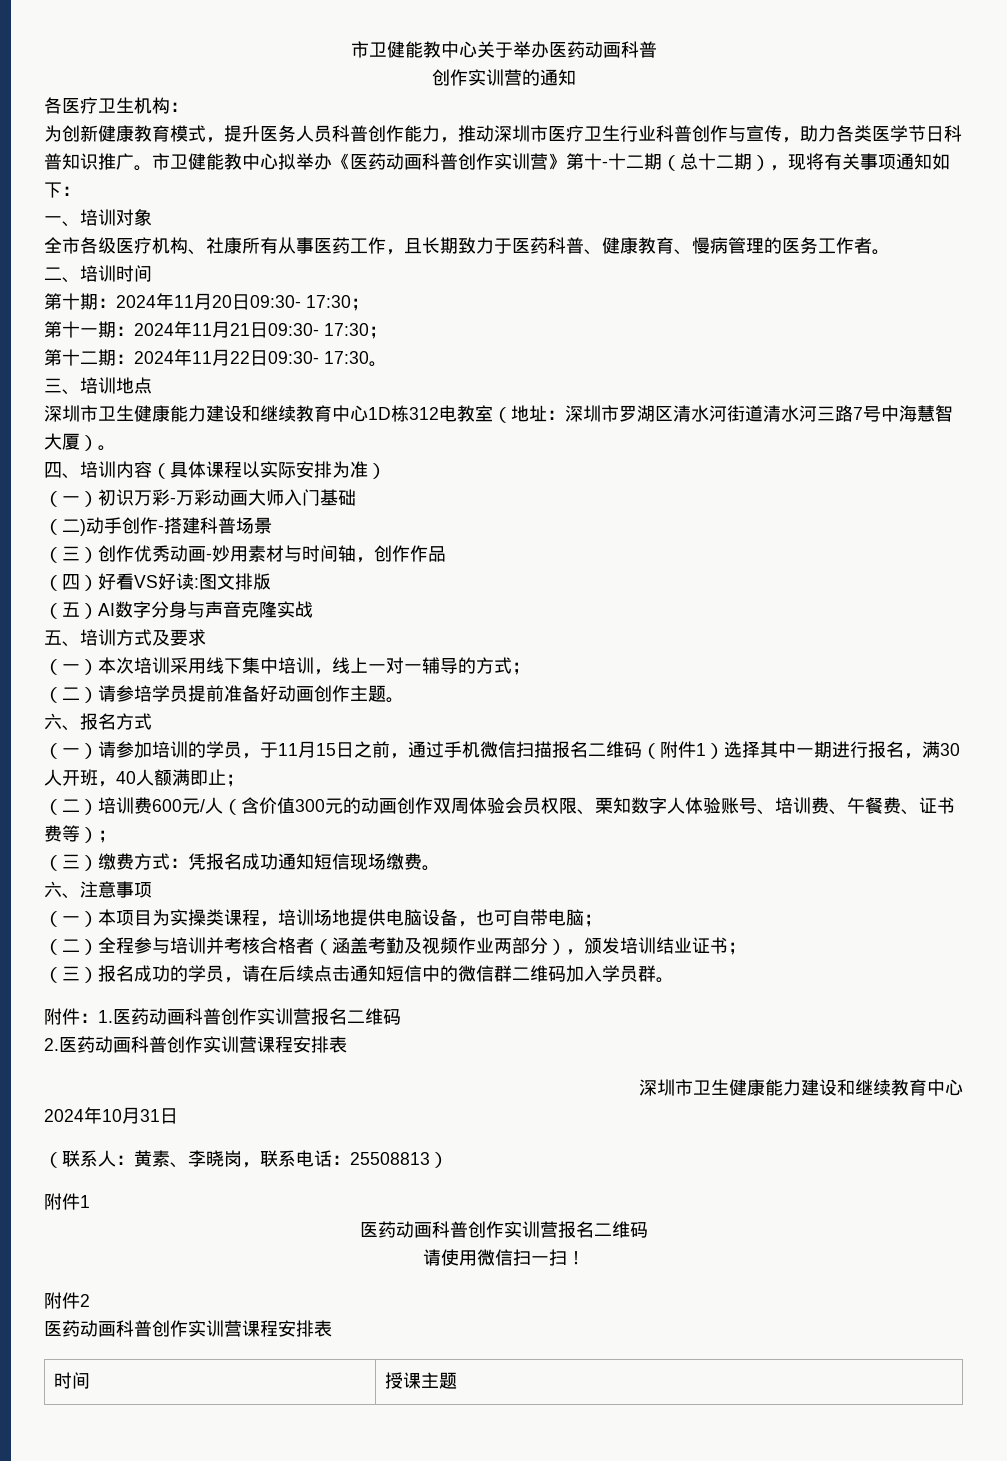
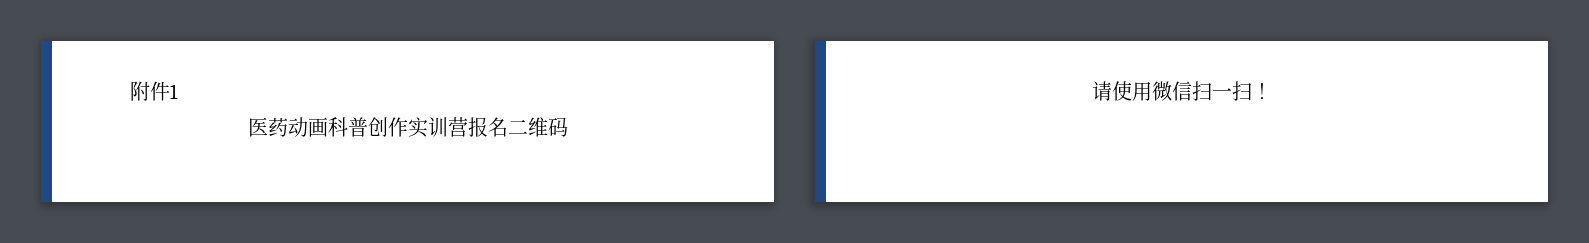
[350,41,657,58] [431,69,576,86] [44,97,188,114] [44,125,962,143] [44,153,950,171] [44,182,80,198] [44,209,152,227] [44,237,890,255] [44,265,152,283] [44,293,369,311] [44,321,387,339] [44,349,387,367] [44,377,152,395] [44,405,953,423] [44,433,116,451] [44,461,386,479] [44,489,356,507] [44,517,272,536] [44,545,446,563] [44,573,271,591] [44,601,313,619] [44,629,206,647] [44,657,530,675] [44,685,404,703] [44,713,152,731] [44,741,960,759] [44,769,244,787] [44,797,955,815] [44,825,116,843] [44,853,440,871] [44,881,152,899] [44,909,602,927] [44,937,746,955] [44,965,674,983] [44,1008,401,1025] [44,1036,347,1053] [639,1079,963,1096] [44,1107,178,1124] [44,1150,448,1168] 市卫健能教中心关于举办医药动画科普 // 创作实训营的通知 // 各医疗卫生机构： // 为创新健康教育模式，提升医务人员科普创作能力，推动深圳市医疗卫生行业科普创作与宣传，助力各类医学节日科普知识推广。市卫健能教中心拟举办《医药动画科普创作实训营》第十-十二期（总十二期），现将有关事项通知如下： // 一、培训对象 // 全市各级医疗机构、社康所有从事医药工作，且长期致力于医药科普、健康教育、慢病管理的医务工作者。 // 二、培训时间 // 第十期：2024年11月20日09:30- 17:30； // 第十一期：2024年11月21日09:30- 17:30； // 第十二期：2024年11月22日09:30- 17:30。 // 三、培训地点 // 深圳市卫生健康能力建设和继续教育中心1D栋312电教室（地址：深圳市罗湖区清水河街道清水河三路7号中海慧智大厦）。 // 四、培训内容（具体课程以实际安排为准） // （一）初识万彩-万彩动画大师入门基础 // （二)动手创作-搭建科普场景 // （三）创作优秀动画-妙用素材与时间轴，创作作品 // （四）好看VS好读:图文排版 // （五）AI数字分身与声音克隆实战 // 五、培训方式及要求 // （一）本次培训采用线下集中培训，线上一对一辅导的方式； // （二）请参培学员提前准备好动画创作主题。 // 六、报名方式 // （一）请参加培训的学员，于11月15日之前，通过手机微信扫描报名二维码（附件1）选择其中一期进行报名，满30人开班，40人额满即止； // （二）培训费600元/人（含价值300元的动画创作双周体验会员权限、栗知数字人体验账号、培训费、午餐费、证书费等）； // （三）缴费方式：凭报名成功通知短信现场缴费。 // 六、注意事项 // （一）本项目为实操类课程，培训场地提供电脑设备，也可自带电脑； // （二）全程参与培训并考核合格者（涵盖考勤及视频作业两部分），颁发培训结业证书； // （三）报名成功的学员，请在后续点击通知短信中的微信群二维码加入学员群。 // 附件：1.医药动画科普创作实训营报名二维码 // 2.医药动画科普创作实训营课程安排表 // 深圳市卫生健康能力建设和继续教育中心 // 2024年10月31日 // （联系人：黄素、李晓岗，联系电话：25508813） // -> (130, 91) none
[44,1292,90,1309] [44,1320,332,1337] [53,1372,90,1389] [384,1372,457,1389] // 附件2 // 医药动画科普创作实训营课程安排表 // 时间 | 授课主题 -> (1272, 91) none

